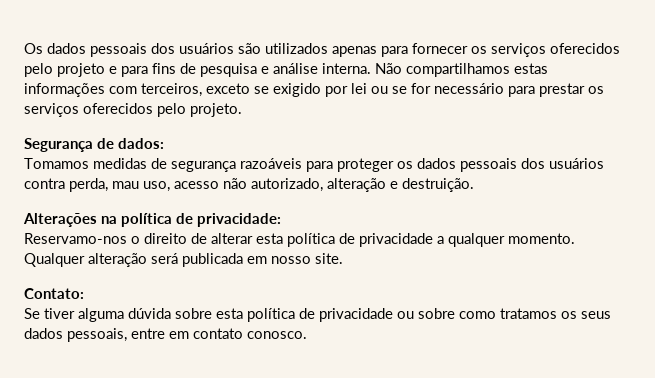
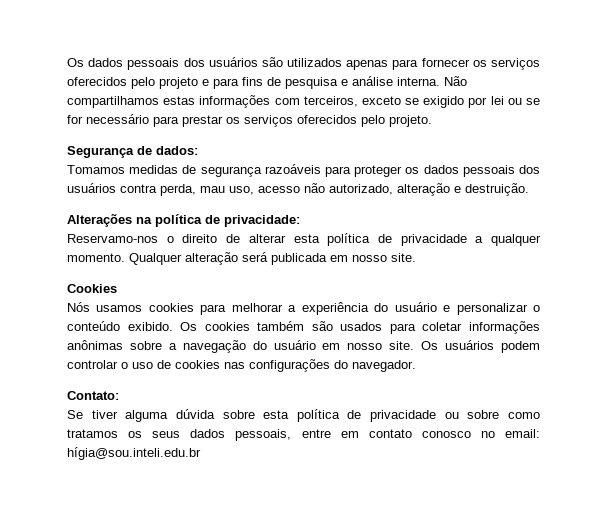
(343, 258) none -> [67,284,117,293] [67,302,540,315] [67,321,540,334] [67,340,541,353] [67,359,416,372] // Cookies // Nós usamos cookies para melhorar a experiência do usuário e personalizar o conteúdo exibido. Os cookies também são usados para coletar informações anônimas sobre a navegação do usuário em nosso site. Os usuários podem controlar o uso de cookies nas configurações do navegador.
[247,331,307,339] conosco. -> [421,429,541,438] [67,447,201,460] conosco no email: hígia@sou.inteli.edu.br

